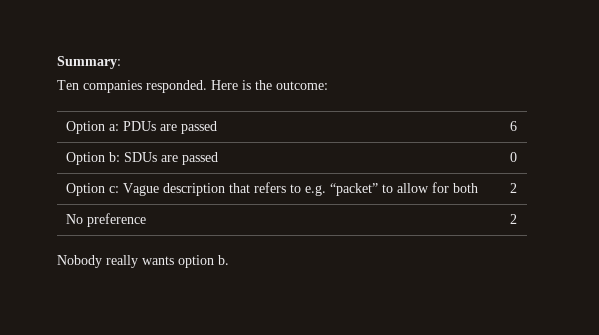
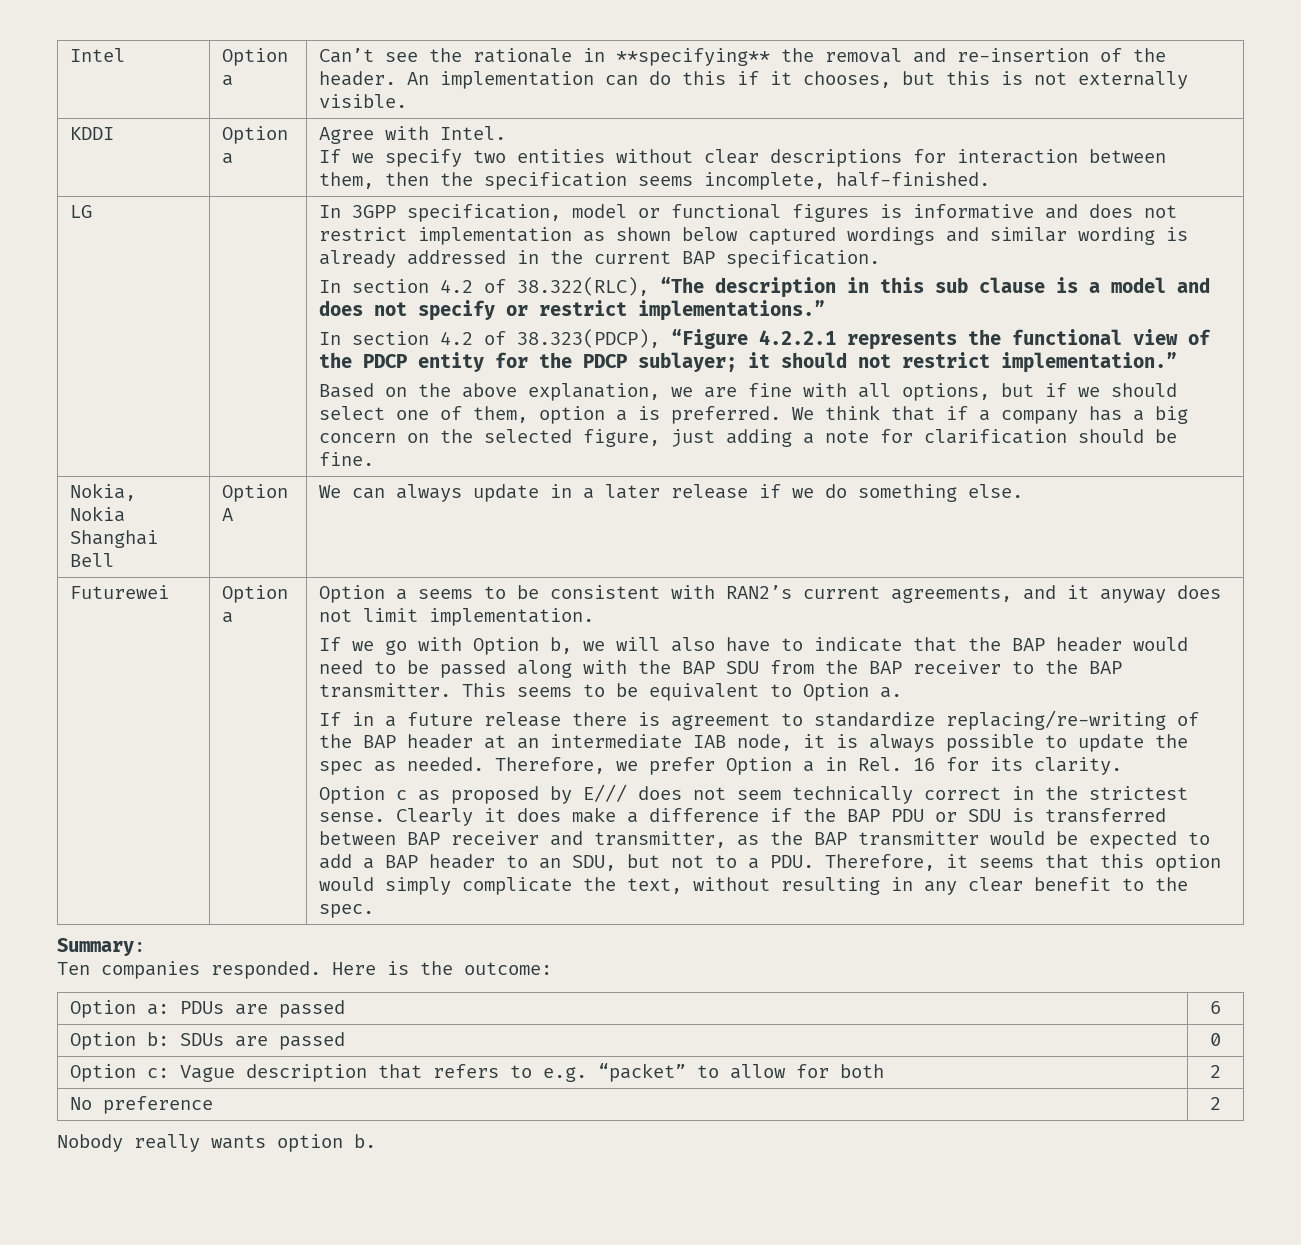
(57, 62) none -> [70,48,126,62] [222,48,289,66] [222,75,234,86] [319,48,1167,66] [319,71,1189,89] [319,94,408,108] [70,127,115,140] [222,126,289,144] [222,153,234,164] [319,126,507,144] [319,149,1167,167] [319,172,991,190] [70,205,93,218] [319,204,1178,222] [319,227,1189,245] [319,250,881,268] [319,277,1211,298] [319,300,826,321] [319,329,1212,350] [319,352,1178,373] [319,383,1178,401] [319,405,1189,424] [319,429,1178,447] [319,452,375,466] [70,483,137,501] [70,506,126,522] [70,530,159,548] [70,553,115,567] [222,484,289,502] [222,508,234,521] [319,484,1024,502] [70,585,170,599] [222,585,289,603] [222,612,234,623] [319,585,1222,603] [319,608,595,626] [319,637,1189,655] [319,660,1123,678] [319,683,903,701] [319,710,1200,730] [319,734,1189,752] [319,757,1123,775] [319,784,1189,804] [319,807,1167,826] [319,831,1211,849] [319,854,1222,872] [319,877,1189,895] [319,904,375,918] Intel | Option a | Can’t see the rationale in **specifying** the removal and re-insertion of the header. An implementation can do this if it chooses, but this is not externally visible. // KDDI | Option a | Agree with Intel. // If we specify two entities without clear descriptions for interaction between them, then the specification seems incomplete, half-finished. // LG | | In 3GPP specification, model or functional figures is informative and does not restrict implementation as shown below captured wordings and similar wording is already addressed in the current BAP specification. // In section 4.2 of 38.322(RLC), “The description in this sub clause is a model and does not specify or restrict implementations.” // In section 4.2 of 38.323(PDCP), “Figure 4.2.2.1 represents the functional view of the PDCP entity for the PDCP sublayer; it should not restrict implementation.” // Based on the above explanation, we are fine with all options, but if we should select one of them, option a is preferred. We think that if a company has a big concern on the selected figure, just adding a note for clarification should be fine. // Nokia, Nokia Shanghai Bell | Option A | We can always update in a later release if we do something else. // Futurewei | Option a | Option a seems to be consistent with RAN2’s current agreements, and it anyway does not limit implementation. // If we go with Option b, we will also have to indicate that the BAP header would need to be passed along with the BAP SDU from the BAP receiver to the BAP transmitter. This seems to be equivalent to Option a. // If in a future release there is agreement to standardize replacing/re-writing of the BAP header at an intermediate IAB node, it is always possible to update the spec as needed. Therefore, we prefer Option a in Rel. 16 for its clarity. // Option c as proposed by E/// does not seem technically correct in the strictest sense. Clearly it does make a difference if the BAP PDU or SDU is transferred between BAP receiver and transmitter, as the BAP transmitter would be expected to add a BAP header to an SDU, but not to a PDU. Therefore, it seems that this option would simply complicate the text, without resulting in any clear benefit to the spec. //

